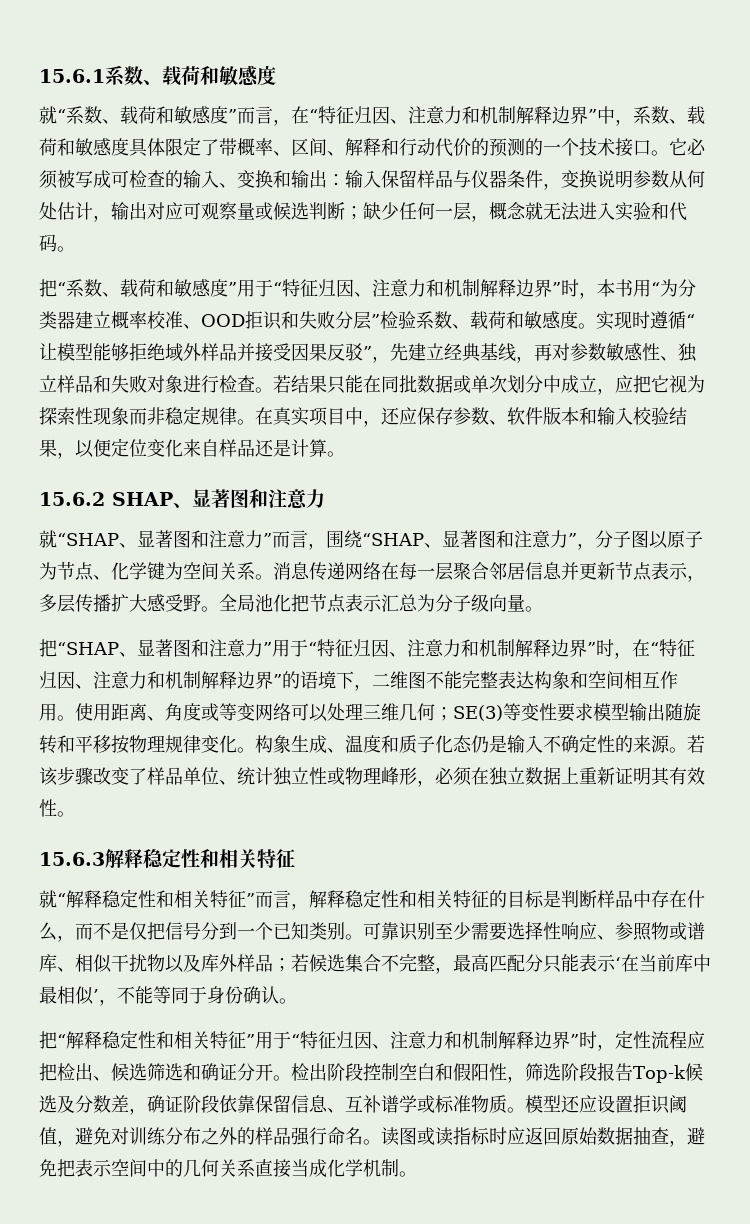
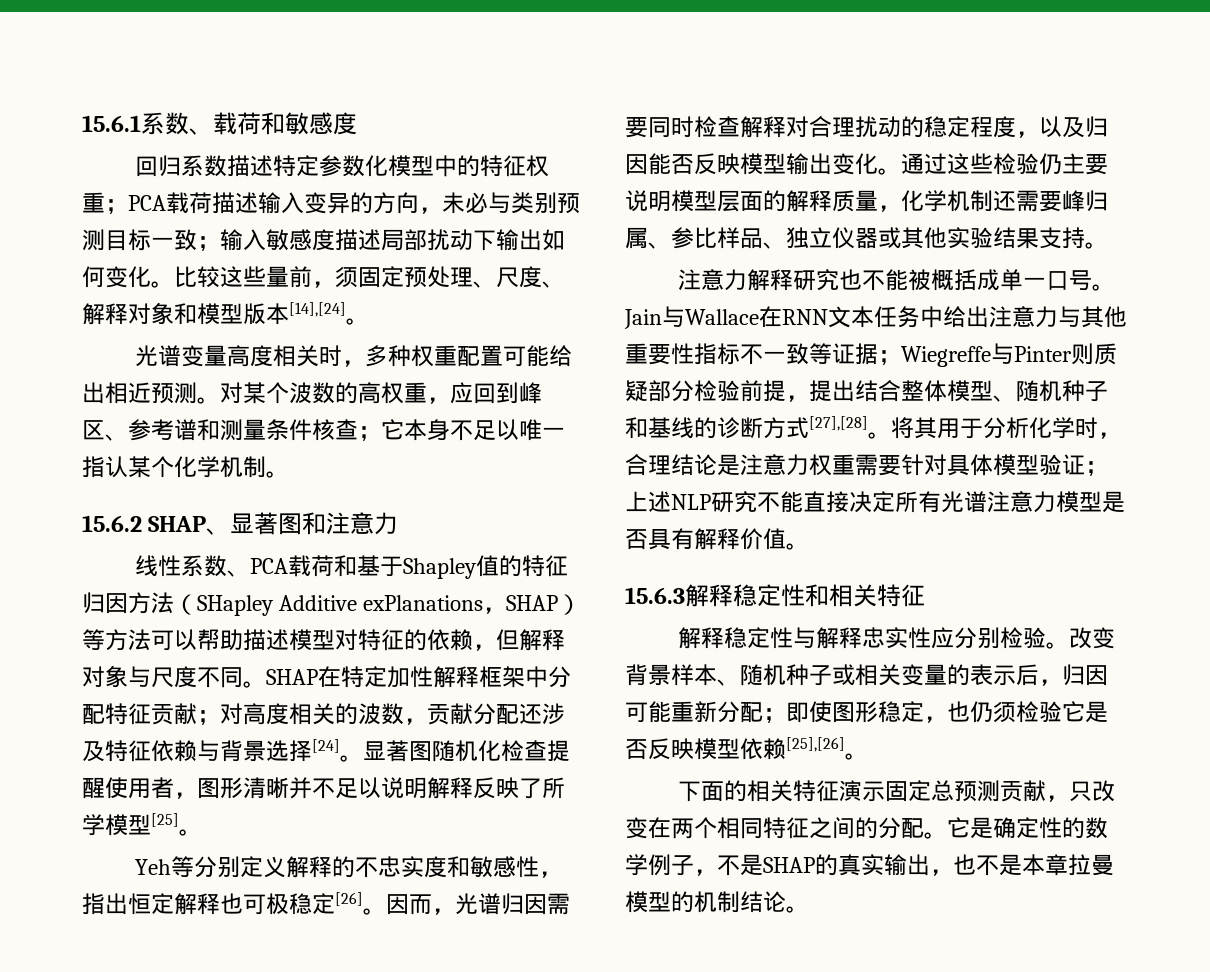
[39,106,705,126] [39,137,706,157] [39,170,705,190] [39,202,687,222] [39,234,75,252] [39,279,696,299] [39,311,695,330] [39,343,697,363] [39,375,705,395] [39,406,687,427] [39,438,327,459] 就“系数、载荷和敏感度”而言，在“特征归因、注意力和机制解释边界”中，系数、载荷和敏感度具体限定了带概率、区间、解释和行动代价的预测的一个技术接口。它必须被写成可检查的输入、变换和输出：输入保留样品与仪器条件，变换说明参数从何处估计，输出对应可观察量或候选判断；缺少任何一层，概念就无法进入实验和代码。 // 把“系数、载荷和敏感度”用于“特征归因、注意力和机制解释边界”时，本书用“为分类器建立概率校准、OOD拒识和失败分层”检验系数、载荷和敏感度。实现时遵循“让模型能够拒绝域外样品并接受因果反驳”，先建立经典基线，再对参数敏感性、独立样品和失败对象进行检查。若结果只能在同批数据或单次划分中成立，应把它视为探索性现象而非稳定规律。在真实项目中，还应保存参数、软件版本和输入校验结果，以便定位变化来自样品还是计算 -> [135,155,550,177] [82,192,580,214] [82,229,565,251] [82,266,565,288] [82,302,346,325] [346,318,369,325] [135,345,573,367] [82,382,542,404] [82,419,565,441] [82,456,266,478] 回归系数描述特定参数化模型中的特征权重；PCA载荷描述输入变异的方向，未必与类别预测目标一致；输入敏感度描述局部扰动下输出如何变化。比较这些量前，须固定预处理、尺度、解释对象和模型版本[14],[24]。 // 光谱变量高度相关时，多种权重配置可能给出相近预测。对某个波数的高权重，应回到峰区、参考谱和测量条件核查；它本身不足以唯一指认某个化学机制
[39,530,703,550] [39,562,705,582] [39,594,543,613] [39,639,695,659] [39,670,678,691] [39,703,701,722] [39,734,705,754] [39,767,705,787] [39,799,57,817] 就“SHAP、显著图和注意力”而言，围绕“SHAP、显著图和注意力”，分子图以原子为节点、化学键为空间关系。消息传递网络在每一层聚合邻居信息并更新节点表示，多层传播扩大感受野。全局池化把节点表示汇总为分子级向量。 // 把“SHAP、显著图和注意力”用于“特征归因、注意力和机制解释边界”时，在“特征归因、注意力和机制解释边界”的语境下，二维图不能完整表达构象和空间相互作用。使用距离、角度或等变网络可以处理三维几何；SE(3)等变性要求模型输出随旋转和平移按物理规律变化。构象生成、温度和质子化态仍是输入不确定性的来源。若该步骤改变了样品单位、统计独立性或物理峰形，必须在独立数据上重新证明其有效性 -> [135,555,569,579] [82,592,582,616] [82,629,565,651] [82,665,571,688] [82,703,565,725] [82,739,340,762] [340,740,570,762] [82,777,565,799] [82,813,179,836] [179,829,202,836] [135,856,563,878] [82,892,363,915] [363,893,570,915] [625,116,1108,138] [625,153,1108,175] [625,190,1108,212] [625,227,1108,249] [678,269,1116,291] [624,306,1127,329] [625,343,1117,367] [625,380,1108,402] [625,416,868,439] [868,417,1121,439] [625,454,1108,476] [625,491,1125,513] [625,528,786,550] 线性系数、PCA载荷和基于Shapley值的特征归因方法（SHapley Additive exPlanations，SHAP）等方法可以帮助描述模型对特征的依赖，但解释对象与尺度不同。SHAP在特定加性解释框架中分配特征贡献；对高度相关的波数，贡献分配还涉及特征依赖与背景选择[24]。显著图随机化检查提醒使用者，图形清晰并不足以说明解释反映了所学模型[25]。 // Yeh等分别定义解释的不忠实度和敏感性，指出恒定解释也可极稳定[26]。因而，光谱归因需要同时检查解释对合理扰动的稳定程度，以及归因能否反映模型输出变化。通过这些检验仍主要说明模型层面的解释质量，化学机制还需要峰归属、参比样品、独立仪器或其他实验结果支持。 // 注意力解释研究也不能被概括成单一口号。Jain与Wallace在RNN文本任务中给出注意力与其他重要性指标不一致等证据；Wiegreffe与Pinter则质疑部分检验前提，提出结合整体模型、随机种子和基线的诊断方式[27],[28]。将其用于分析化学时，合理结论是注意力权重需要针对具体模型验证；上述NLP研究不能直接决定所有光谱注意力模型是否具有解释价值
[39,889,705,910] [39,921,705,942] [39,953,711,974] [39,986,297,1006] [39,1030,705,1051] [39,1062,703,1083] [39,1095,687,1115] [39,1127,705,1147] [39,1159,399,1178] 就“解释稳定性和相关特征”而言，解释稳定性和相关特征的目标是判断样品中存在什么，而不是仅把信号分到一个已知类别。可靠识别至少需要选择性响应、参照物或谱库、相似干扰物以及库外样品；若候选集合不完整，最高匹配分只能表示‘在当前库中最相似’，不能等同于身份确认。 // 把“解释稳定性和相关特征”用于“特征归因、注意力和机制解释边界”时，定性流程应把检出、候选筛选和确证分开。检出阶段控制空白和假阳性，筛选阶段报告Top-k候选及分数差，确证阶段依靠保留信息、互补谱学或标准物质。模型还应设置拒识阈值，避免对训练分布之外的样品强行命名。读图或读指标时应返回原始数据抽查，避免把表示空间中的几何关系直接当成化学机制 -> [678,627,1116,649] [625,664,1108,686] [625,701,1108,723] [625,737,845,760] [845,753,868,760] [678,780,1116,802] [625,817,1108,839] [625,854,1114,876] [625,891,786,913] 解释稳定性与解释忠实性应分别检验。改变背景样本、随机种子或相关变量的表示后，归因可能重新分配；即使图形稳定，也仍须检验它是否反映模型依赖[25],[26]。 // 下面的相关特征演示固定总预测贡献，只改变在两个相同特征之间的分配。它是确定性的数学例子，不是SHAP的真实输出，也不是本章拉曼模型的机制结论

